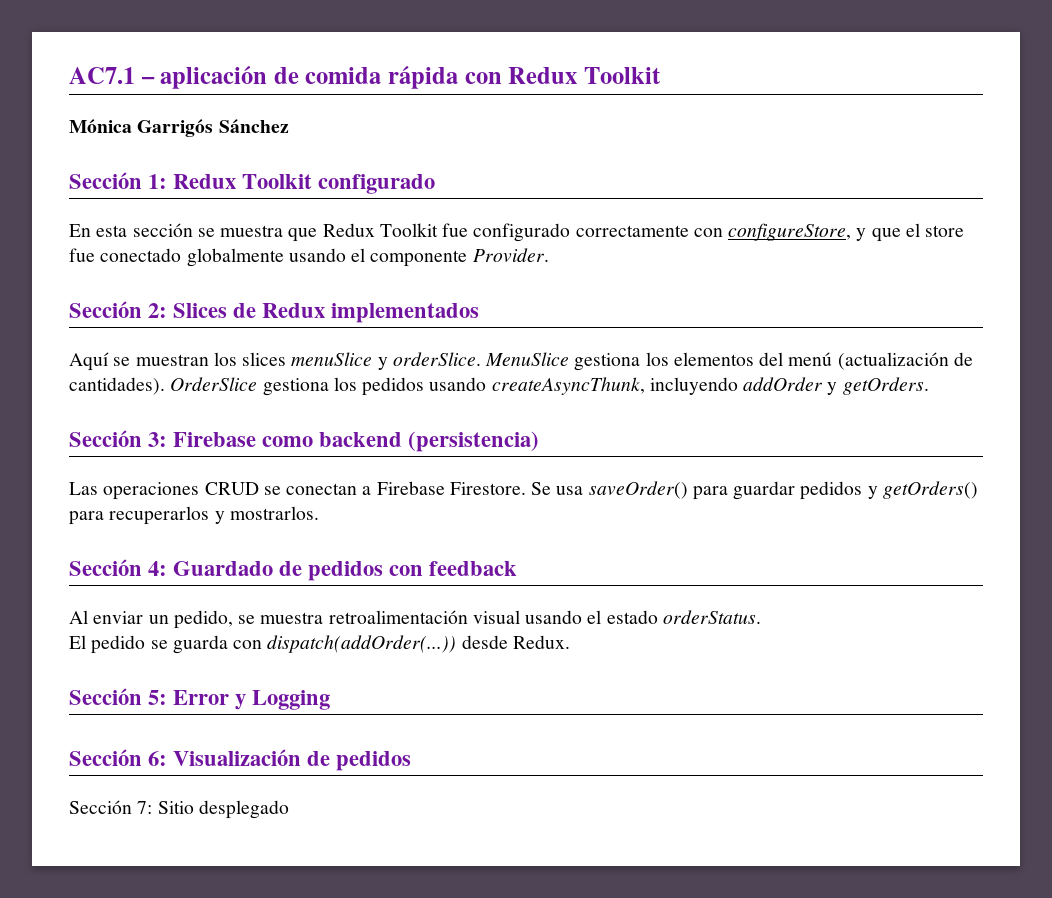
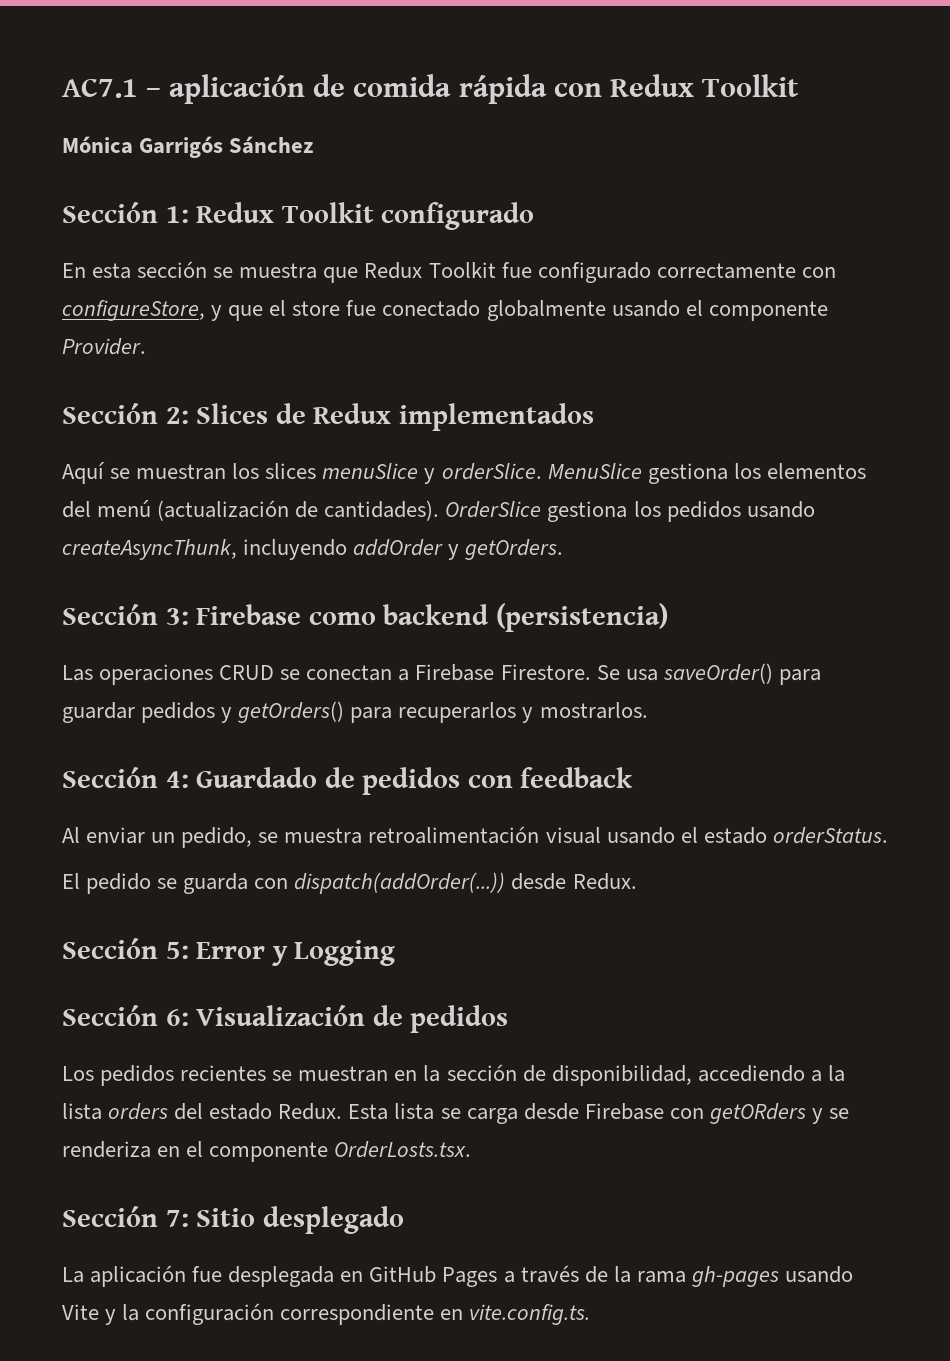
[69,800,289,819] Sección 7: Sitio desplegado -> [62,1064,845,1086] [62,1103,850,1124] [62,1141,472,1162] [62,1206,404,1234] [62,1265,853,1287] [62,1303,591,1325] Los pedidos recientes se muestran en la sección de disponibilidad, accediendo a la lista orders del estado Redux. Esta lista se carga desde Firebase con getORders y se renderiza en el componente OrderLosts.tsx. // Sección 7: Sitio desplegado // La aplicación fue desplegada en GitHub Pages a través de la rama gh-pages usando Vite y la configuración correspondiente en vite.config.ts.

